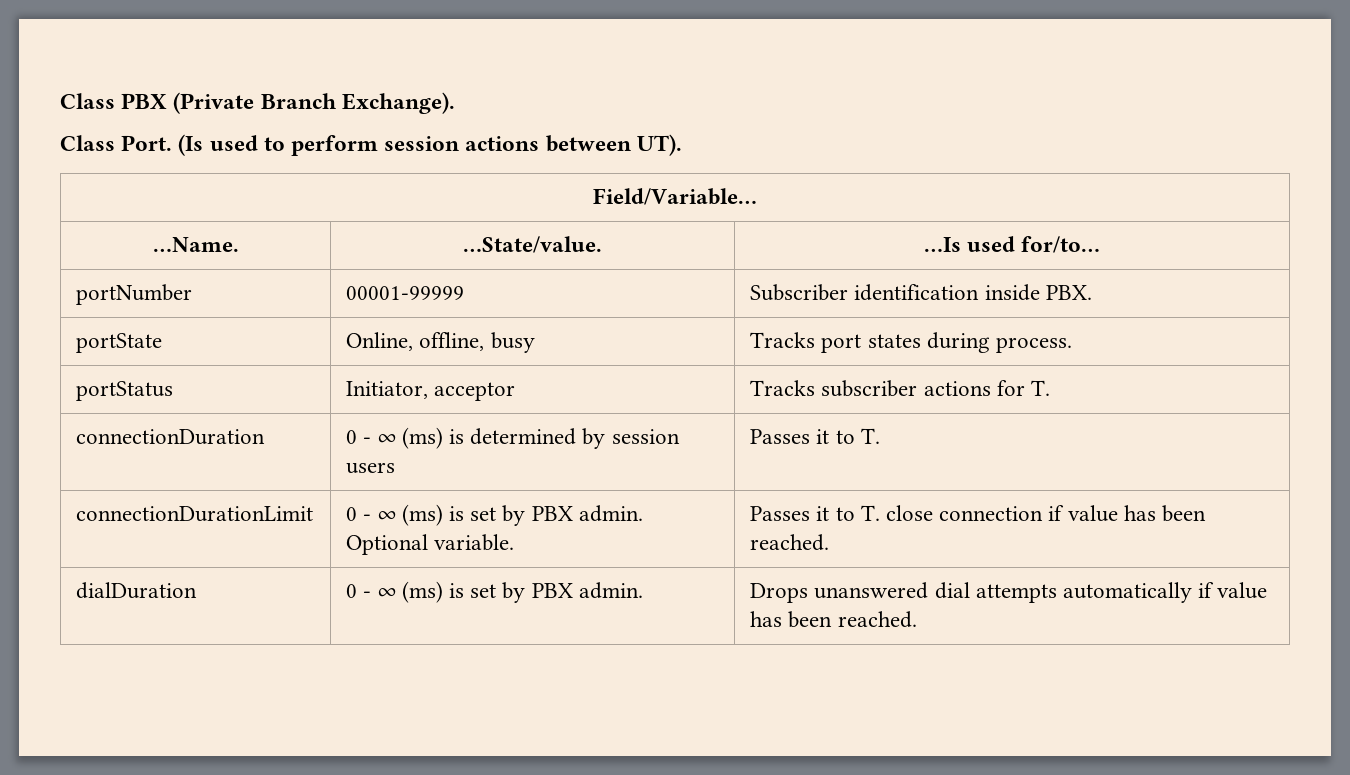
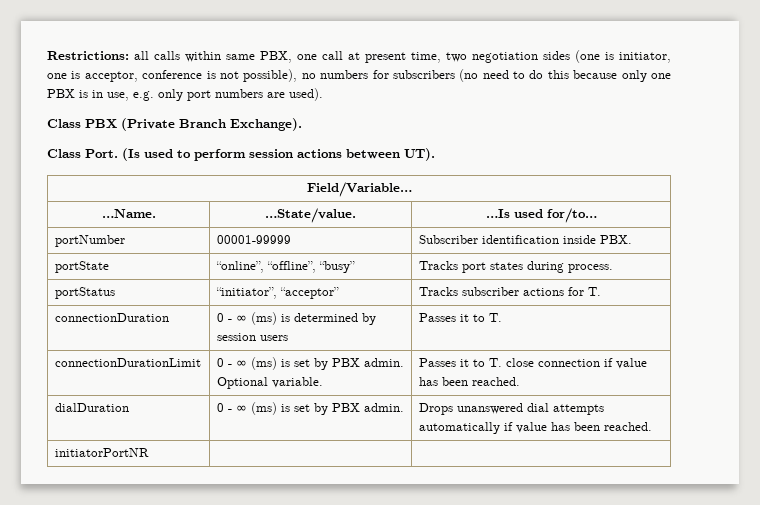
(60, 101) none -> [47,50,671,63] [47,69,672,82] [47,88,323,101] Restrictions: all calls within same PBX, one call at present time, two negotiation sides (one is initiator, one is acceptor, conference is not possible), no numbers for subscribers (no need to do this because only one PBX is in use, e.g. only port numbers are used). //
[346,332,535,353] Online, offline, busy -> [215,261,355,273] “online”, “offline”, “busy”
[346,381,516,401] Initiator, acceptor -> [215,287,339,299] “initiator”, “acceptor”
(917, 619) none -> [54,448,149,457] // initiatorPortNR | |

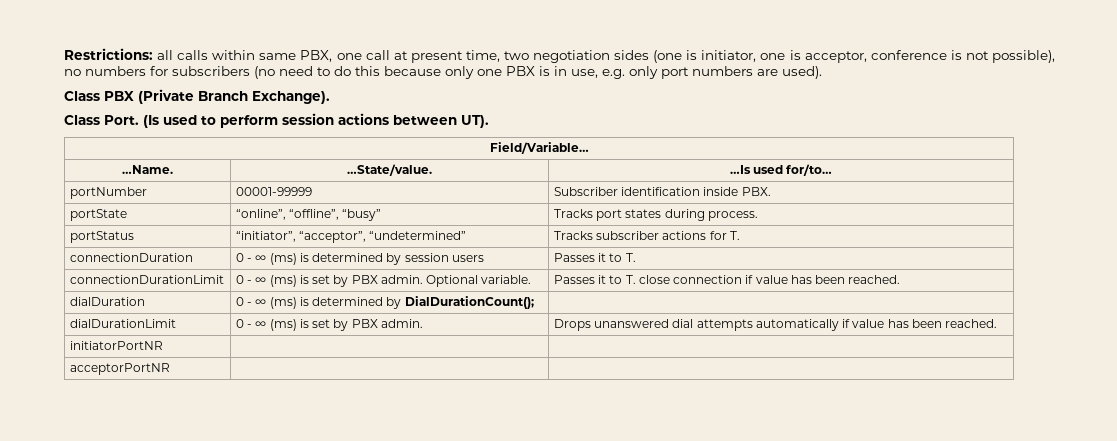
[279,287,339,299] “acceptor” -> [299,231,467,243] “acceptor”, “undetermined”
(129, 407) none -> [235,296,534,309] [69,319,176,328] | 0 - ∞ (ms) is determined by DialDurationCount(); | // dialDurationLimit
(149, 452) none -> [69,363,170,375] // acceptorPortNR | |

